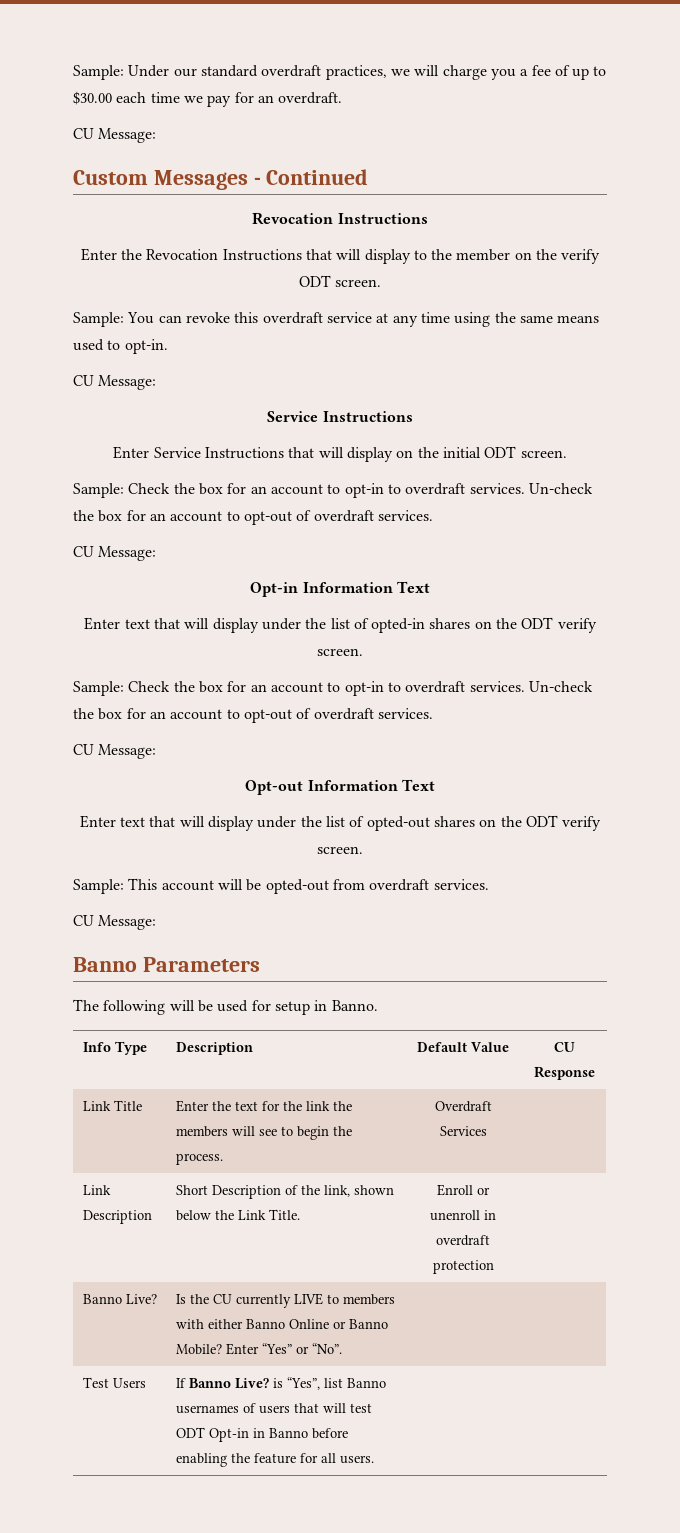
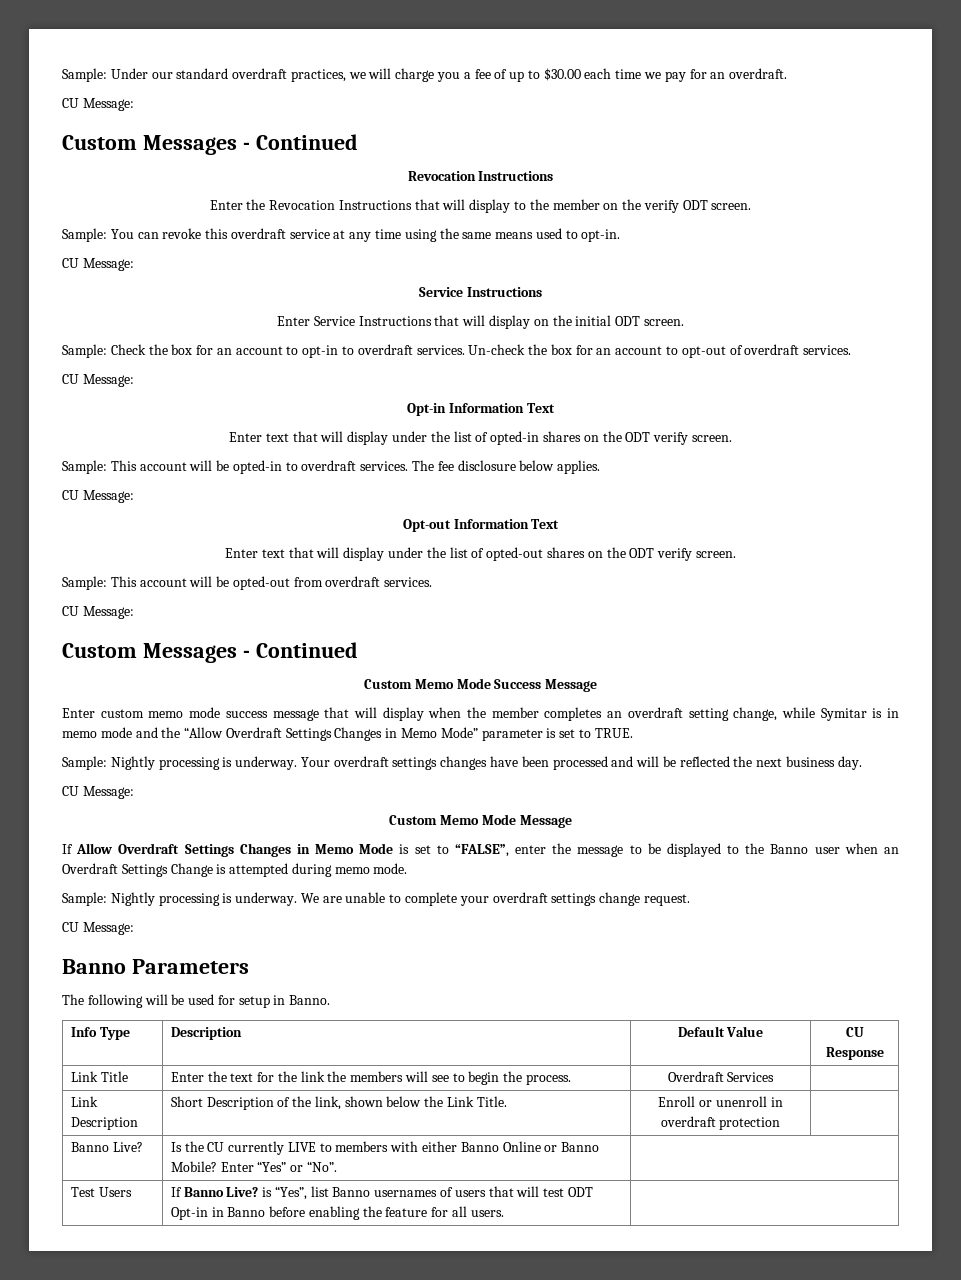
[128,681,593,696] [73,708,433,723] Check the box for an account to opt-in to overdraft services. Un-check the box for an account to opt-out of overdraft services. -> [110,460,601,474] This account will be opted-in to overdraft services. The fee disclosure below applies.
(157, 922) none -> [62,642,358,663] [363,678,598,692] [62,707,900,721] [62,727,633,741] [62,756,862,770] [62,786,134,799] [389,814,572,828] [62,843,899,857] [62,863,408,877] [62,892,690,906] [62,922,134,935] // Custom Messages - Continued // Custom Memo Mode Success Message // Enter custom memo mode success message that will display when the member completes an overdraft setting change, while Symitar is in memo mode and the “Allow Overdraft Settings Changes in Memo Mode” parameter is set to TRUE. // Sample: Nightly processing is underway. Your overdraft settings changes have been processed and will be reflected the next business day. // CU Message: // Custom Memo Mode Message // If Allow Overdraft Settings Changes in Memo Mode is set to “FALSE”, enter the message to be displayed to the Banno user when an Overdraft Settings Change is attempted during memo mode. // Sample: Nightly processing is underway. We are unable to complete your overdraft settings change request. // CU Message:

